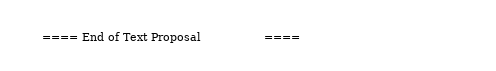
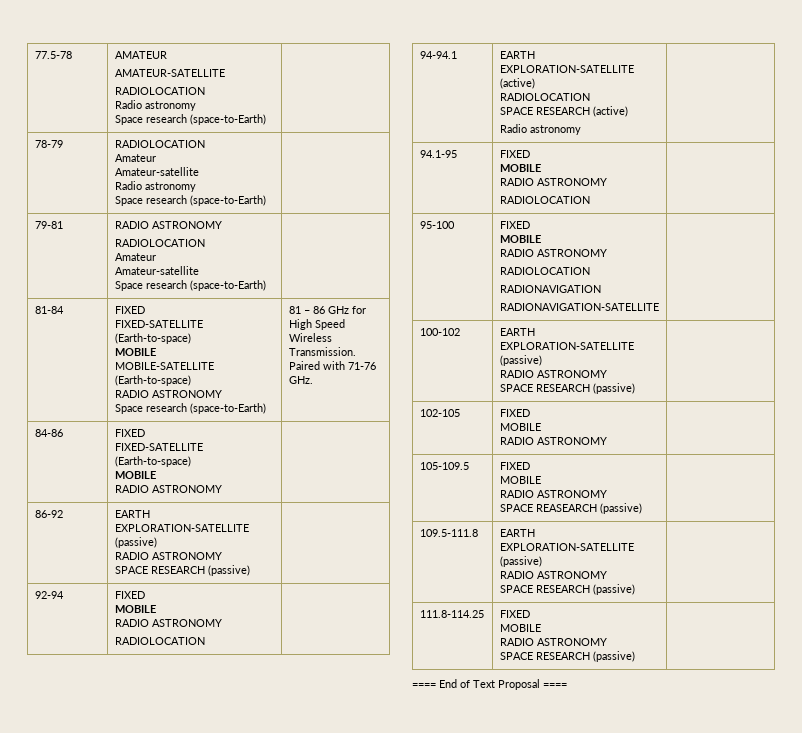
(42, 38) none -> [34,51,72,59] [114,51,167,59] [114,69,225,77] [114,87,205,95] [114,100,196,111] [114,114,266,125] [34,140,63,148] [114,140,205,148] [114,154,156,162] [114,167,199,176] [114,181,196,192] [114,195,266,206] [34,221,63,229] [114,221,222,229] [114,239,205,247] [114,253,156,261] [114,266,199,275] [114,280,266,291] [34,306,64,314] [114,306,145,314] [114,320,203,328] [114,333,191,344] [114,348,156,356] [114,362,214,370] [114,375,191,386] [114,390,222,398] [114,403,266,414] [288,306,366,314] [288,319,345,330] [288,333,332,342] [288,347,356,356] [288,361,376,370] [288,376,313,384] [34,429,63,437] [114,429,145,437] [114,443,203,451] [114,456,191,467] [114,471,156,479] [114,485,222,493] [34,510,63,518] [114,510,150,518] [114,524,249,532] [114,537,157,548] [114,552,222,560] [114,565,250,576] [34,591,64,599] [114,591,145,599] [114,605,156,613] [114,619,222,627] [114,637,205,645] [419,51,457,59] [499,51,535,59] [499,65,634,73] [499,78,535,89] [499,93,590,101] [499,106,628,117] [499,124,581,135] [419,150,457,158] [499,150,530,158] [499,164,541,172] [499,178,607,186] [499,196,590,204] [419,221,455,229] [499,221,530,229] [499,235,541,243] [499,249,607,257] [499,267,590,275] [499,285,601,293] [499,303,659,311] [419,328,460,336] [499,328,535,336] [499,342,634,350] [499,355,542,366] [499,370,607,378] [499,383,635,394] [419,409,460,417] [499,409,530,417] [499,423,541,431] [499,437,607,445] [419,462,469,470] [499,462,530,470] [499,476,541,484] [499,490,607,498] [499,503,642,514] [419,529,478,537] [499,529,535,537] [499,543,634,551] [499,556,542,567] [499,571,607,579] [499,584,635,595] [419,610,484,618] [499,610,530,618] [499,624,541,632] [499,638,607,646] [499,651,635,662] 77.5-78 | AMATEUR // AMATEUR-SATELLITE // RADIOLOCATION // Radio astronomy // Space research (space-to-Earth) | // 78-79 | RADIOLOCATION // Amateur // Amateur-satellite // Radio astronomy // Space research (space-to-Earth) | // 79-81 | RADIO ASTRONOMY // RADIOLOCATION // Amateur // Amateur-satellite // Space research (space-to-Earth) | // 81-84 | FIXED // FIXED-SATELLITE (Earth-to-space) // MOBILE // MOBILE-SATELLITE (Earth-to-space) // RADIO ASTRONOMY // Space research (space-to-Earth) | 81 – 86 GHz for High Speed Wireless Transmission. Paired with 71-76 GHz. // 84-86 | FIXED // FIXED-SATELLITE (Earth-to-space) // MOBILE // RADIO ASTRONOMY | // 86-92 | EARTH EXPLORATION-SATELLITE (passive) // RADIO ASTRONOMY // SPACE RESEARCH (passive) | // 92-94 | FIXED // MOBILE // RADIO ASTRONOMY // RADIOLOCATION | // 94-94.1 | EARTH EXPLORATION-SATELLITE (active) // RADIOLOCATION // SPACE RESEARCH (active) // Radio astronomy | // 94.1-95 | FIXED // MOBILE // RADIO ASTRONOMY // RADIOLOCATION | // 95-100 | FIXED // MOBILE // RADIO ASTRONOMY // RADIOLOCATION // RADIONAVIGATION // RADIONAVIGATION-SATELLITE | // 100-102 | EARTH EXPLORATION-SATELLITE (passive) // RADIO ASTRONOMY // SPACE RESEARCH (passive) | // 102-105 | FIXED // MOBILE // RADIO ASTRONOMY | // 105-109.5 | FIXED // MOBILE // RADIO ASTRONOMY // SPACE REASEARCH (passive) | // 109.5-111.8 | EARTH EXPLORATION-SATELLITE (passive) // RADIO ASTRONOMY // SPACE RESEARCH (passive) | // 111.8-114.25 | FIXED // MOBILE // RADIO ASTRONOMY // SPACE RESEARCH (passive) | //

